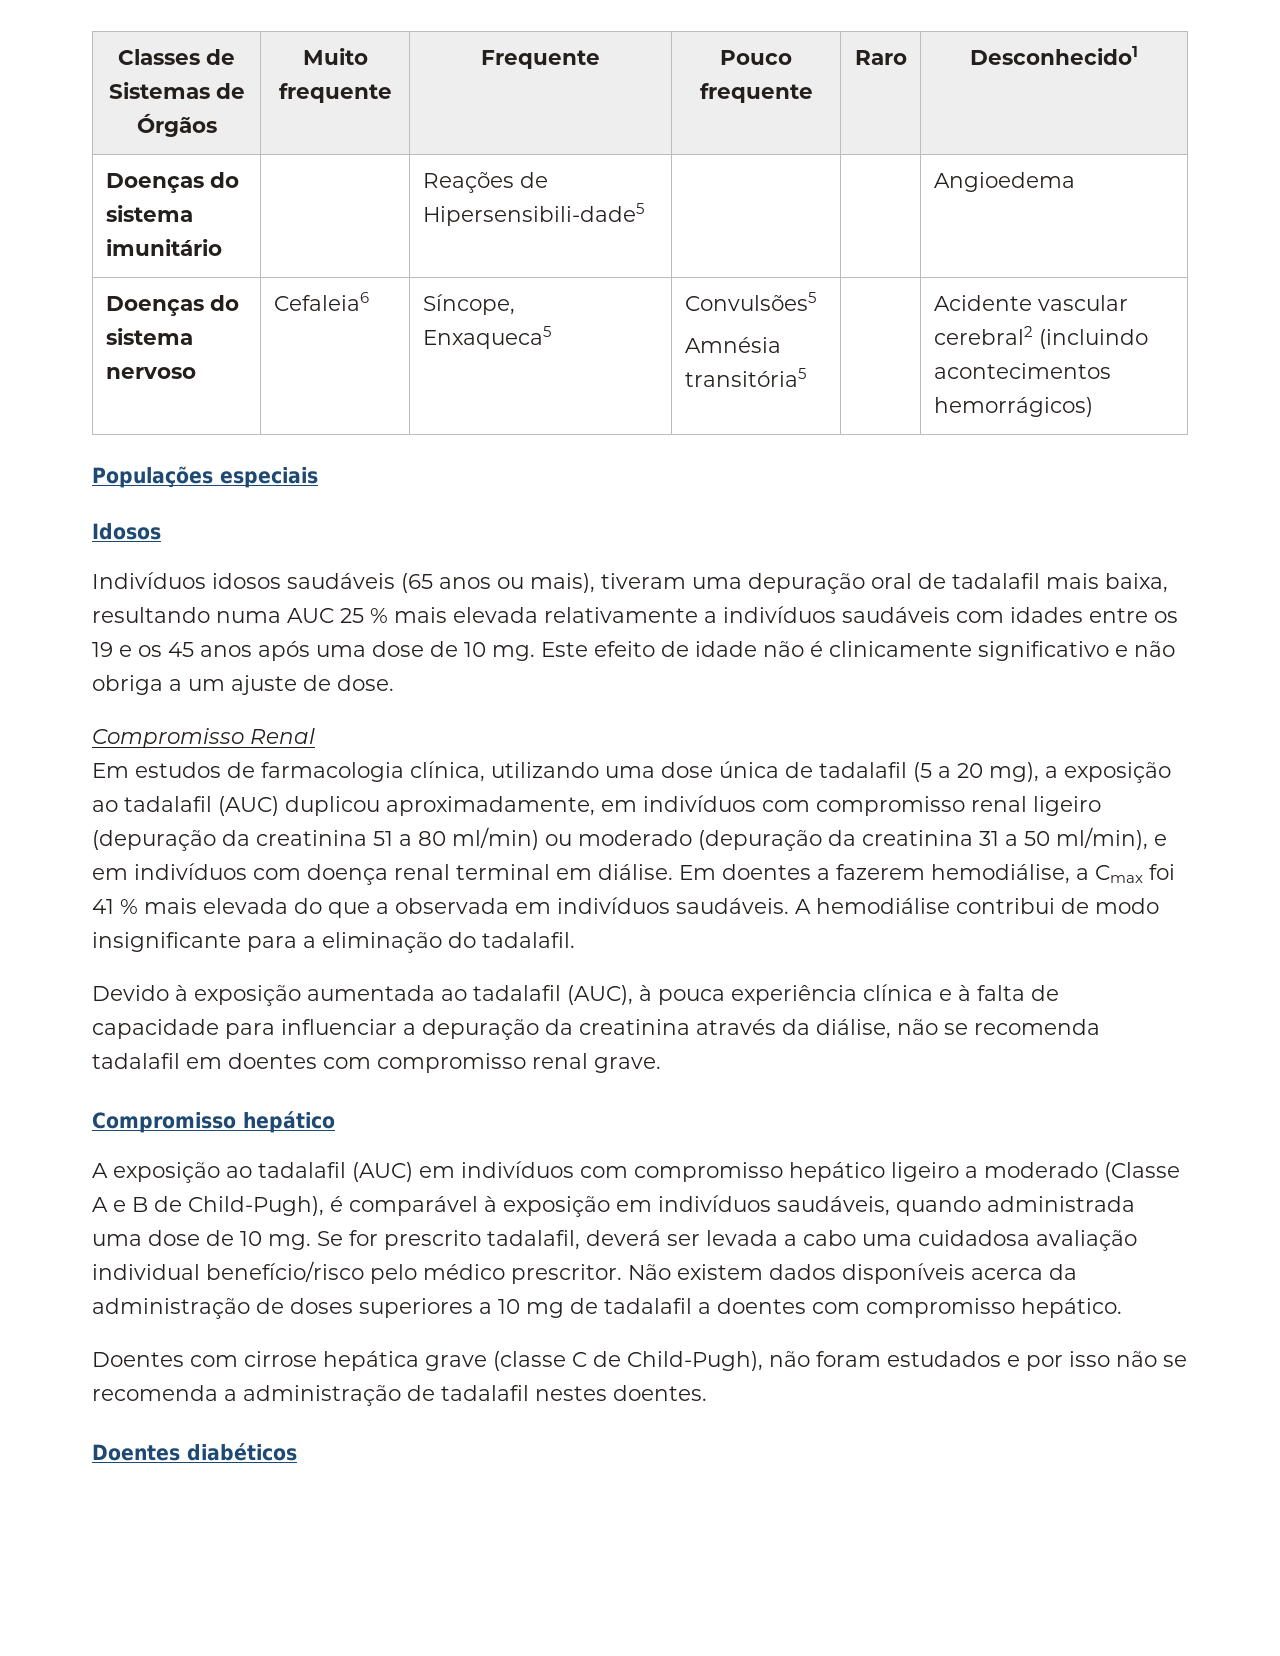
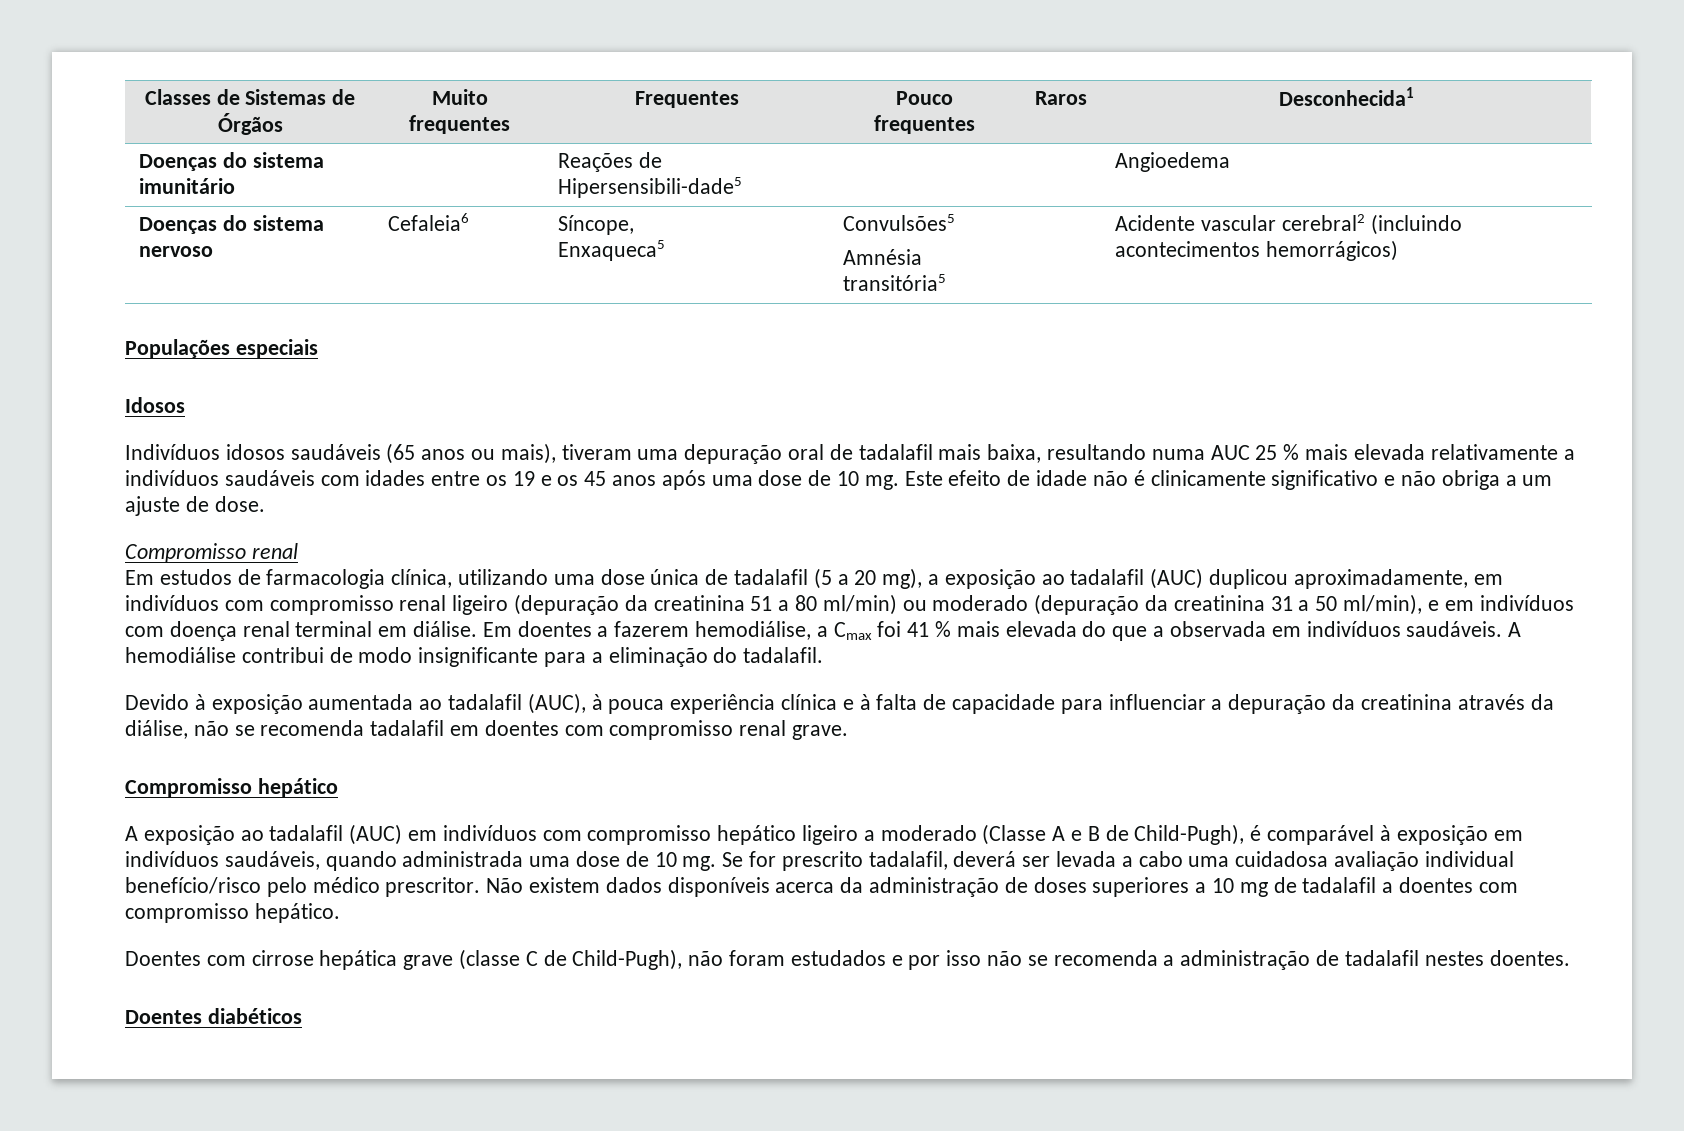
[278,83,392,103] [481,50,600,69] frequente | Frequente -> [409,115,510,134] [635,91,739,108] frequentes | Frequentes
[699,83,813,103] [854,50,907,65] [970,46,1138,65] frequente | Raro | Desconhecido1 -> [874,115,975,134] [1034,91,1087,105] [1279,87,1414,106] frequentes | Raros | Desconhecida1
[250,728,315,744] Renal -> [251,543,298,559] renal

